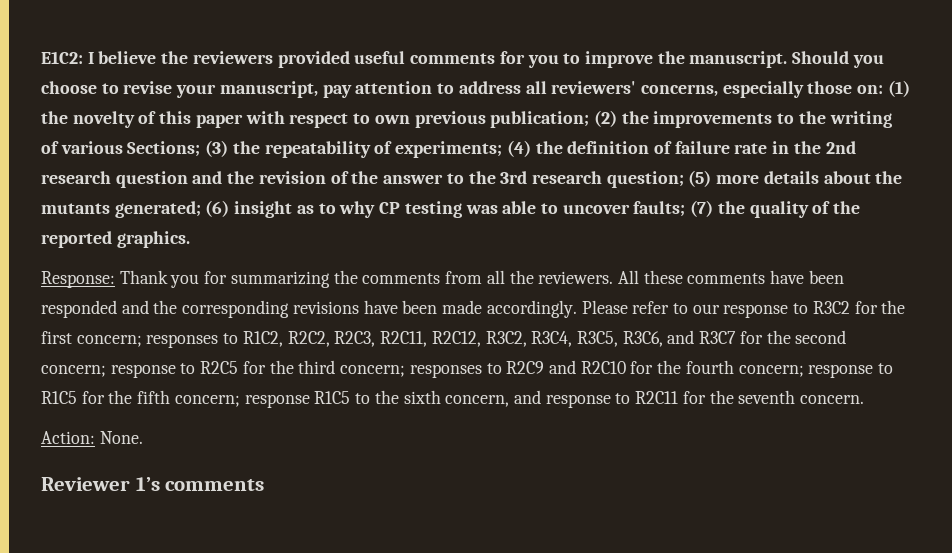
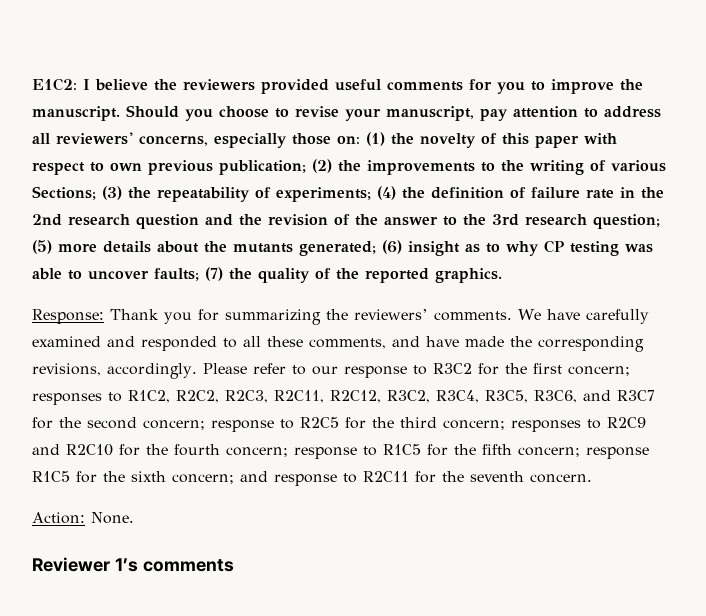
[362,270,844,284] [41,300,483,318] comments from all the reviewers. All these comments have been responded and the corresponding revisions have been made -> [354,309,649,324] [32,336,644,352] [32,363,101,376] reviewers’ comments. We have carefully examined and responded to all these comments, and have made the corresponding revisions,
[355,393,371,404] to -> [76,471,97,483] for
[445,395,510,407] concern, -> [172,474,234,484] concern;

